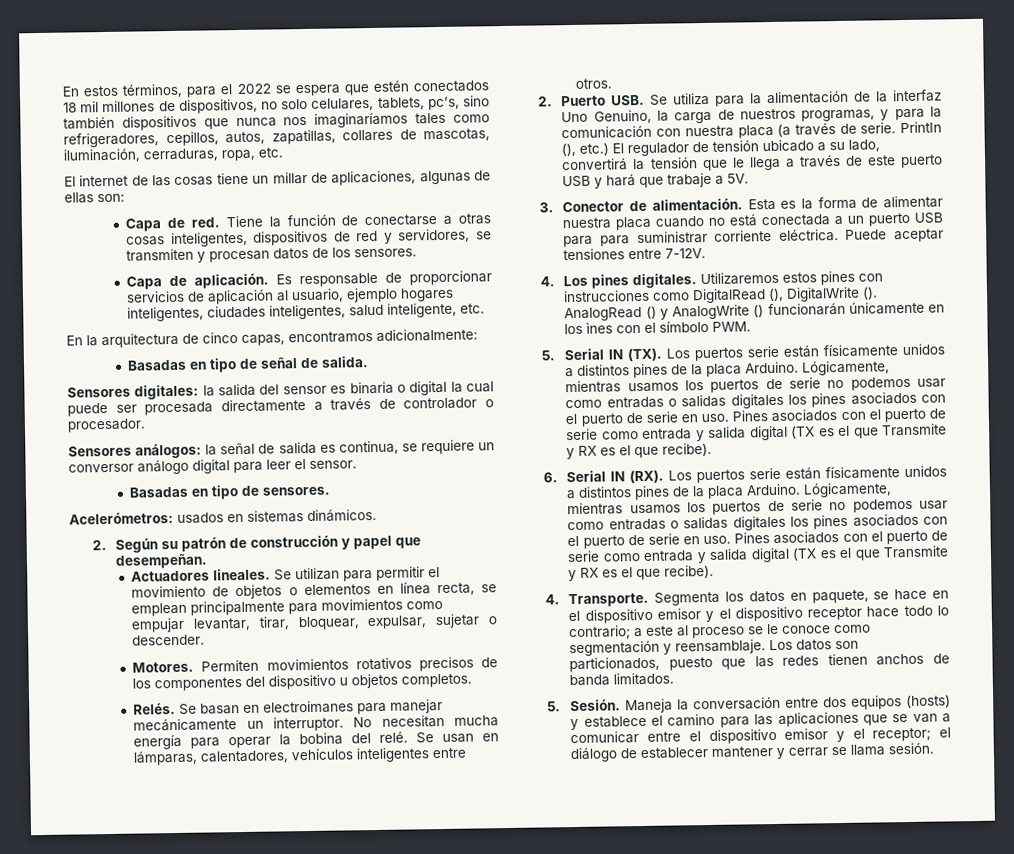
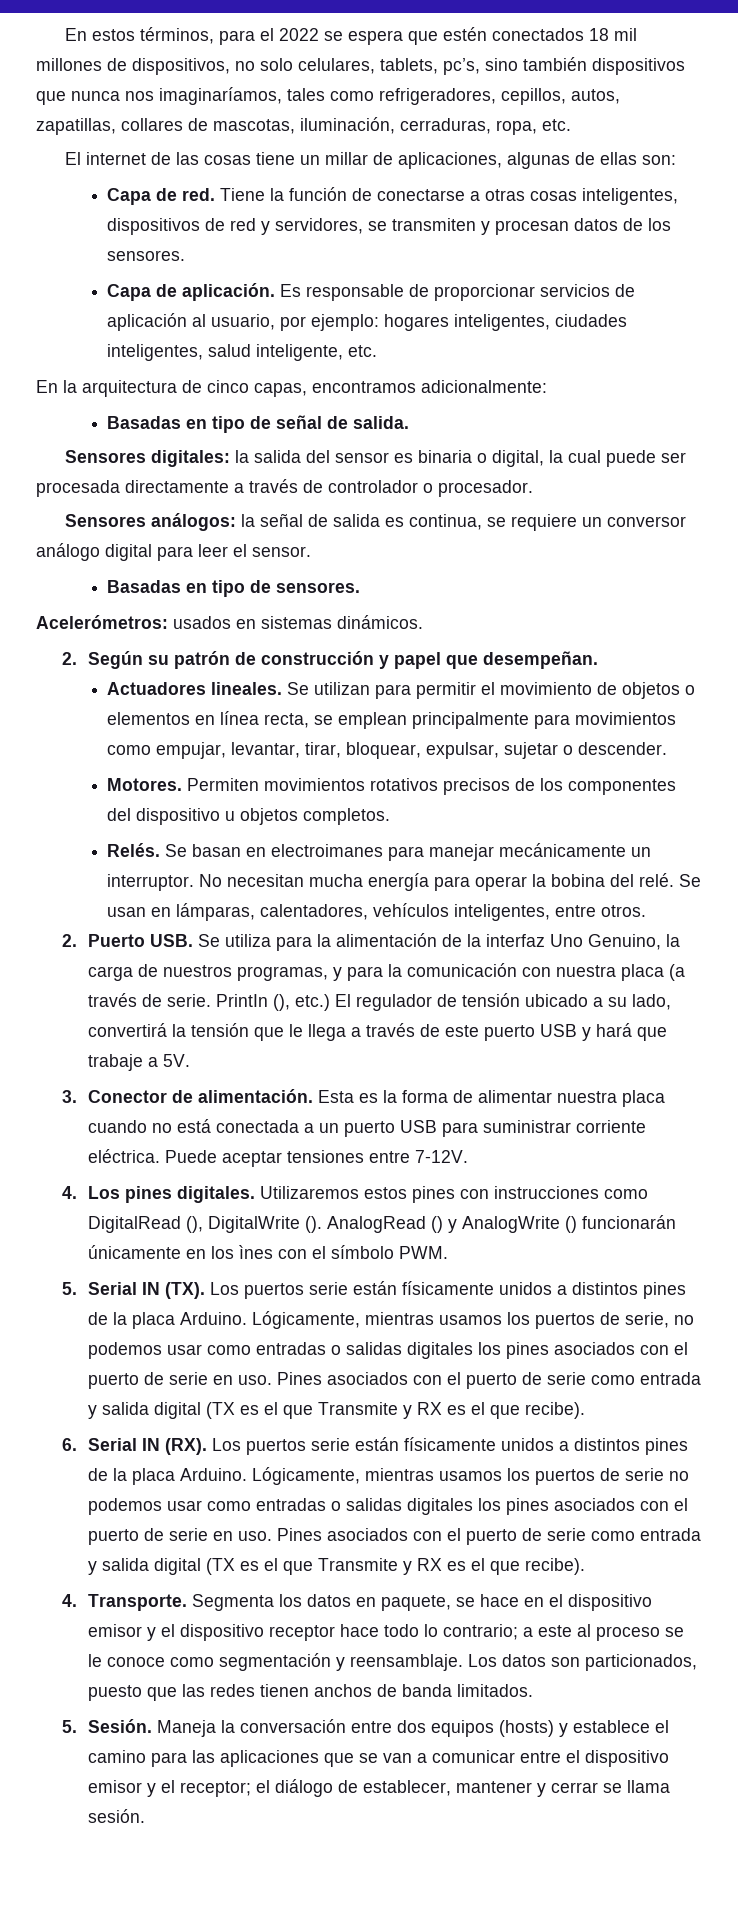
[314,112,409,128] imaginaríamos -> [159,87,282,105] imaginaríamos,
[346,287,399,303] ejemplo -> [280,314,380,331] por ejemplo:
[409,380,448,396] digital -> [492,450,545,467] digital,
[131,617,186,633] empujar -> [156,742,227,759] empujar,
[356,747,431,763] inteligentes -> [454,904,551,921] inteligentes,
[600,235,631,247] para -> (479, 1129) none
[789,377,822,389] serie -> [625,1312,670,1328] serie,
[640,747,709,760] establecer -> [363,1780,452,1796] establecer,

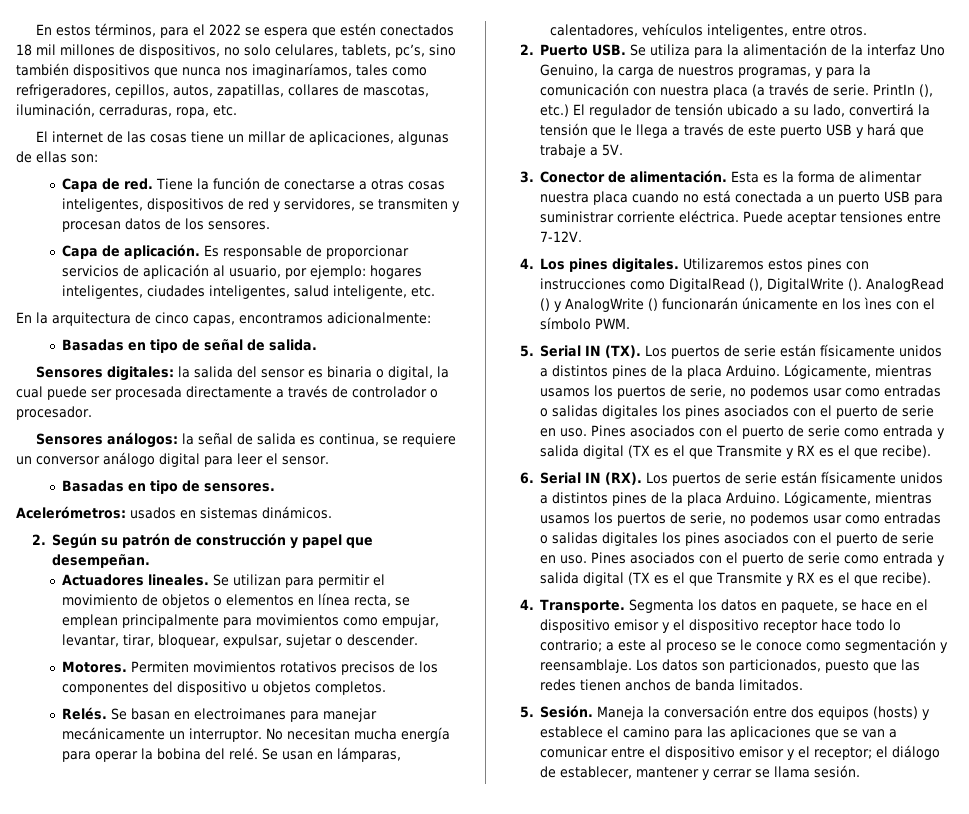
(305, 1291) none -> [724,345,741,357] de
(307, 1447) none -> [725,472,742,484] de
[625,1468,665,1481] serie -> [690,512,727,525] serie,

